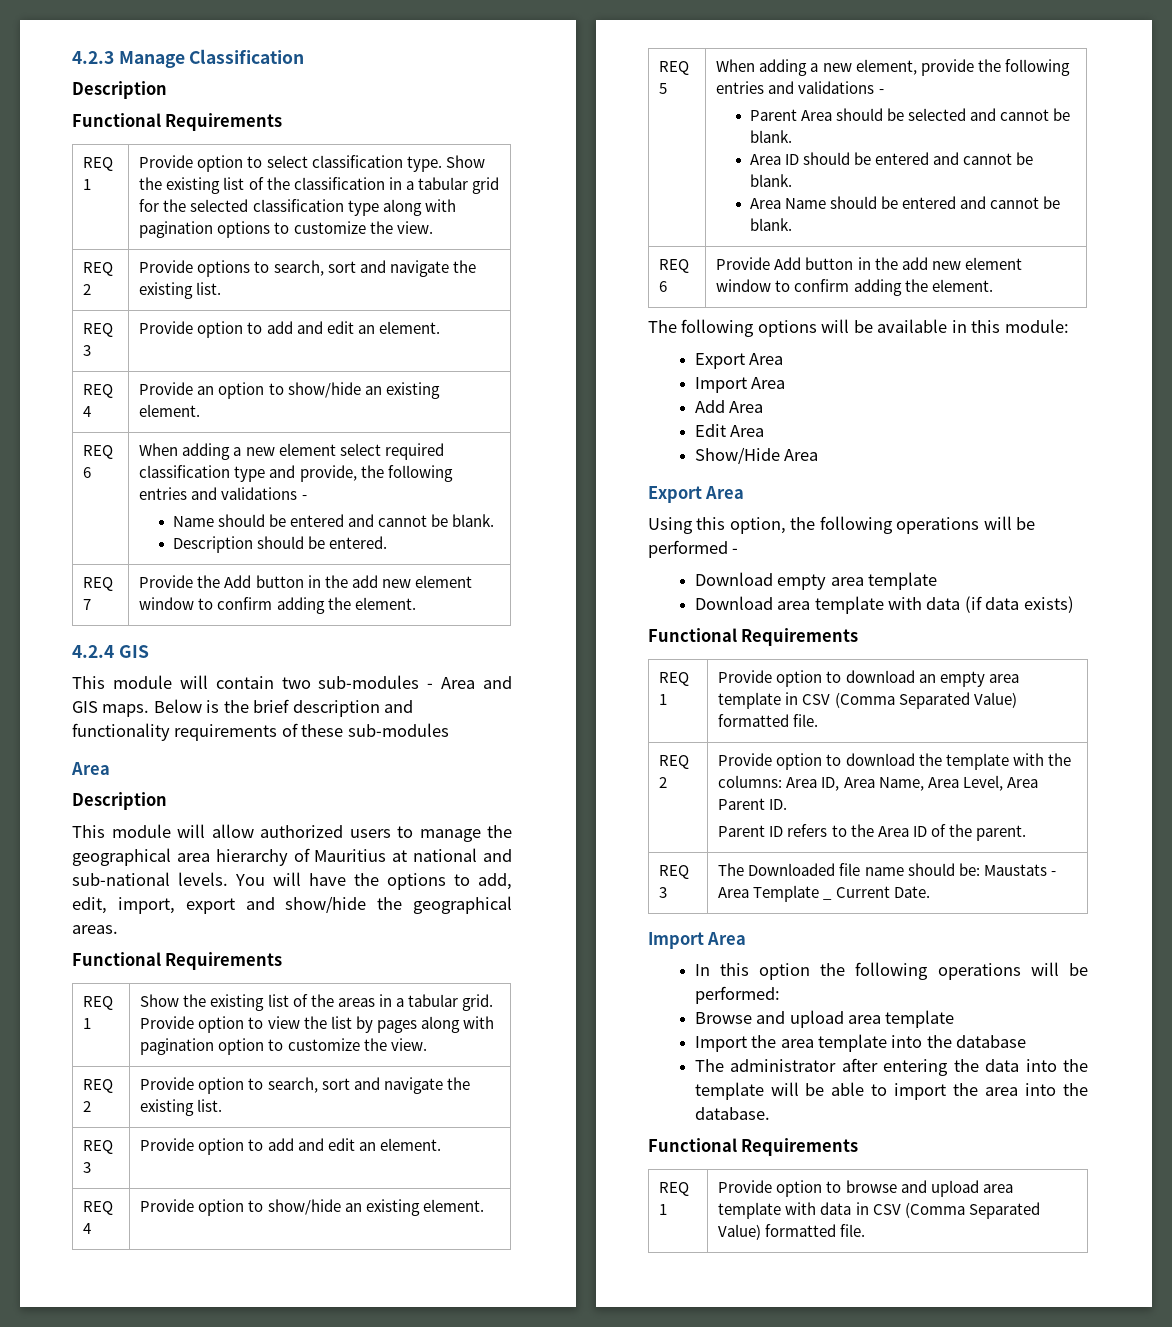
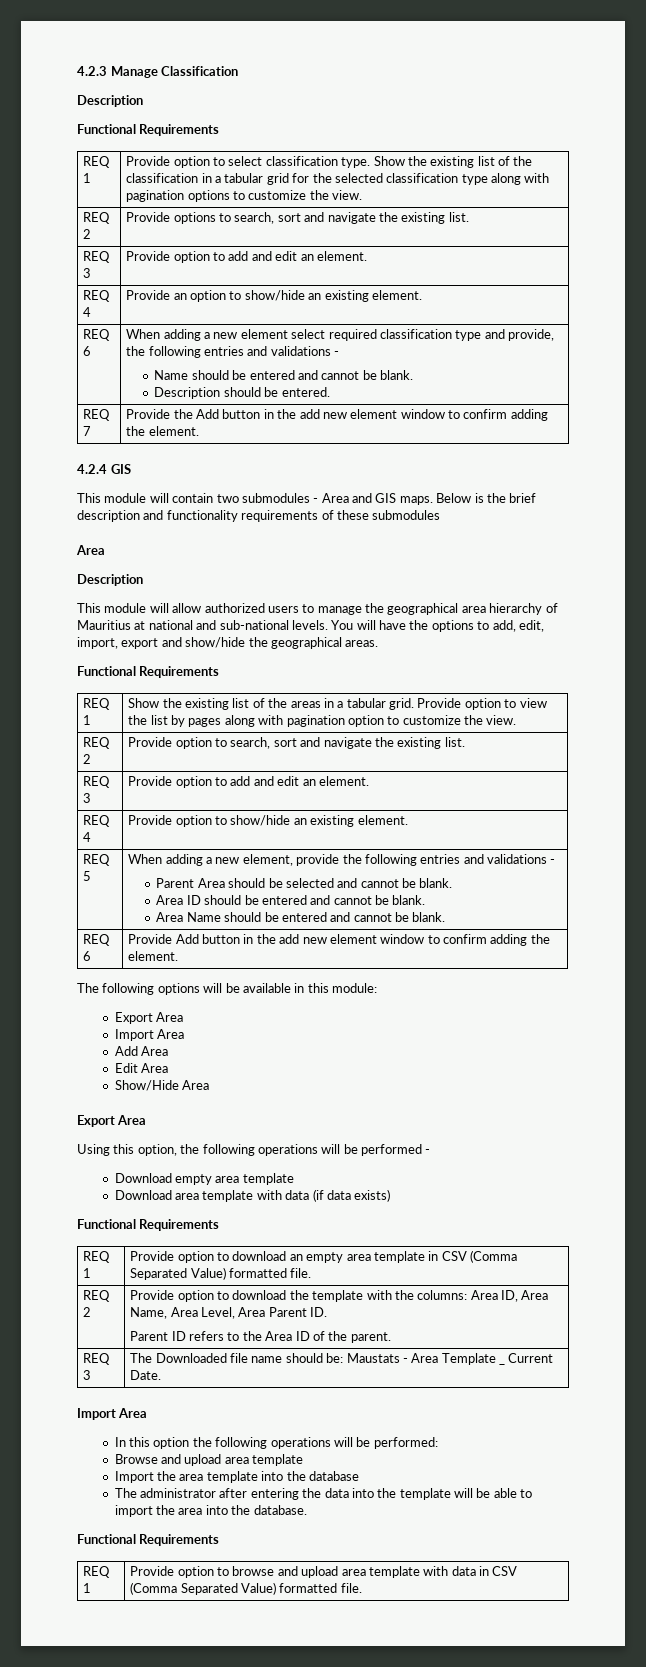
[318,675,420,689] sub-modules -> [241,493,310,503] submodules
[347,723,449,737] sub-modules -> [372,510,441,520] submodules

